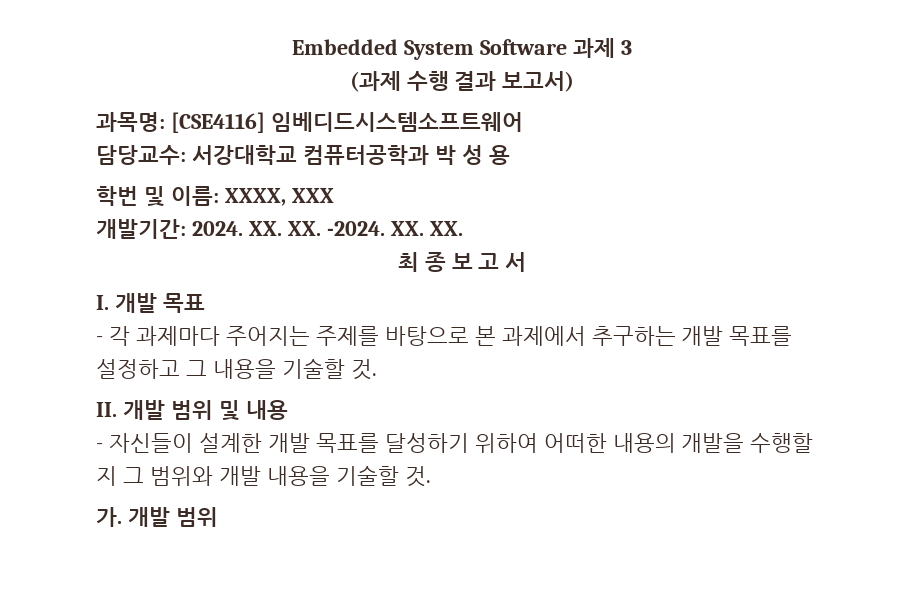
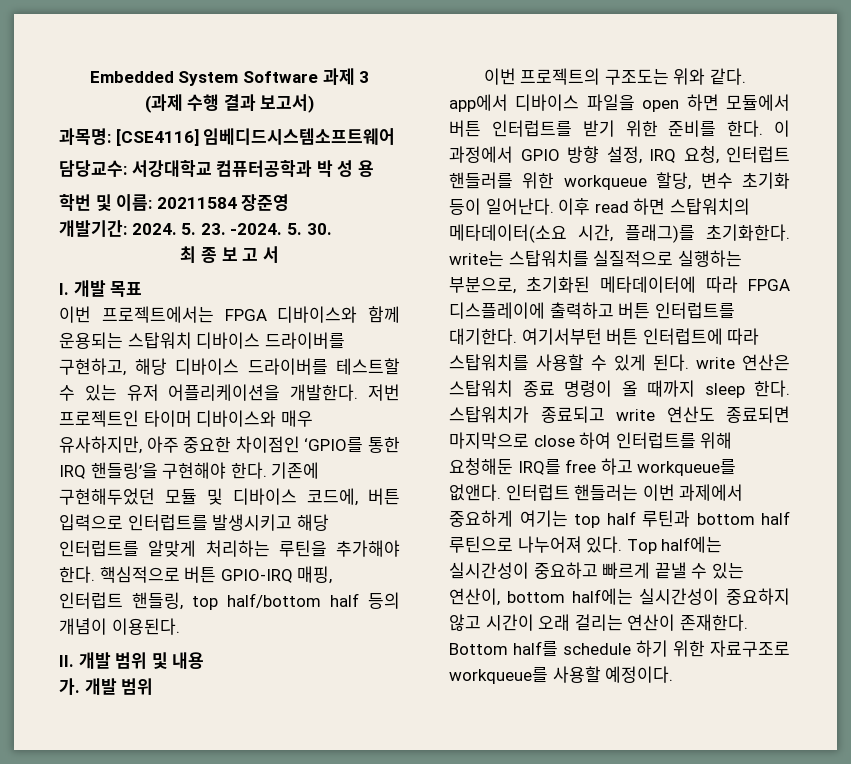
[224,188,334,206] XXXX, XXX -> [156,194,290,211] 20211584 장준영
[248,221,463,236] XX. XX. -2024. XX. XX. -> [181,223,332,235] 5. 23. -2024. 5. 30.
[96,326,793,346] [96,358,377,380] - 각 과제마다 주어지는 주제를 바탕으로 본 과제에서 추구하는 개발 목표를 설정하고 그 내용을 기술할 것. -> [59,306,400,323] [59,332,345,349] [59,358,400,376] [59,384,400,401] [59,410,313,427] [59,436,400,454] [59,462,320,479] [59,488,400,506] [59,514,329,531] [59,540,400,557] [59,566,333,584] [59,592,400,610] [59,618,180,635] 이번 프로젝트에서는 FPGA 디바이스와 함께 운용되는 스탑워치 디바이스 드라이버를 구현하고, 해당 디바이스 드라이버를 테스트할 수 있는 유저 어플리케이션을 개발한다. 저번 프로젝트인 타이머 디바이스와 매우 유사하지만, 아주 중요한 차이점인 ‘GPIO를 통한 IRQ 핸들링’을 구현해야 한다. 기존에 구현해두었던 모듈 및 디바이스 코드에, 버튼 입력으로 인터럽트를 발생시키고 해당 인터럽트를 알맞게 처리하는 루틴을 추가해야 한다. 핵심적으로 버튼 GPIO-IRQ 매핑, 인터럽트 핸들링, top half/bottom half 등의 개념이 이용된다.
[96,433,814,453] [96,465,431,487] [96,507,218,527] - 자신들이 설계한 개발 목표를 달성하기 위하여 어떠한 내용의 개발을 수행할 지 그 범위와 개발 내용을 기술할 것. // 가. 개발 범위 -> [59,678,154,695] [483,68,747,85] [449,94,790,112] [449,120,790,137] [449,146,790,164] [449,172,790,190] [449,198,750,215] [449,224,790,243] [449,250,742,267] [449,276,790,294] [449,302,735,319] [449,328,760,345] [449,354,790,371] [449,380,790,398] [449,406,790,423] [449,432,733,449] [449,458,737,476] [449,484,744,501] [449,510,790,528] [449,536,723,554] [449,562,744,579] [449,588,790,606] [449,614,748,631] [449,640,790,657] [449,666,674,684] 가. 개발 범위 // 이번 프로젝트의 구조도는 위와 같다. app에서 디바이스 파일을 open 하면 모듈에서 버튼 인터럽트를 받기 위한 준비를 한다. 이 과정에서 GPIO 방향 설정, IRQ 요청, 인터럽트 핸들러를 위한 workqueue 할당, 변수 초기화 등이 일어난다. 이후 read 하면 스탑워치의 메타데이터(소요 시간, 플래그)를 초기화한다. write는 스탑워치를 실질적으로 실행하는 부분으로, 초기화된 메타데이터에 따라 FPGA 디스플레이에 출력하고 버튼 인터럽트를 대기한다. 여기서부턴 버튼 인터럽트에 따라 스탑워치를 사용할 수 있게 된다. write 연산은 스탑워치 종료 명령이 올 때까지 sleep 한다. 스탑워치가 종료되고 write 연산도 종료되면 마지막으로 close 하여 인터럽트를 위해 요청해둔 IRQ를 free 하고 workqueue를 없앤다. 인터럽트 핸들러는 이번 과제에서 중요하게 여기는 top half 루틴과 bottom half 루틴으로 나누어져 있다. Top half에는 실시간성이 중요하고 빠르게 끝낼 수 있는 연산이, bottom half에는 실시간성이 중요하지 않고 시간이 오래 걸리는 연산이 존재한다. Bottom half를 schedule 하기 위한 자료구조로 workqueue를 사용할 예정이다.

